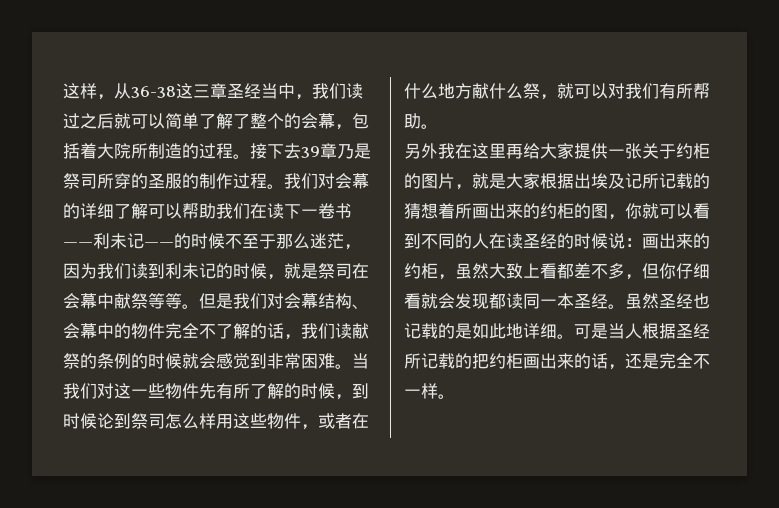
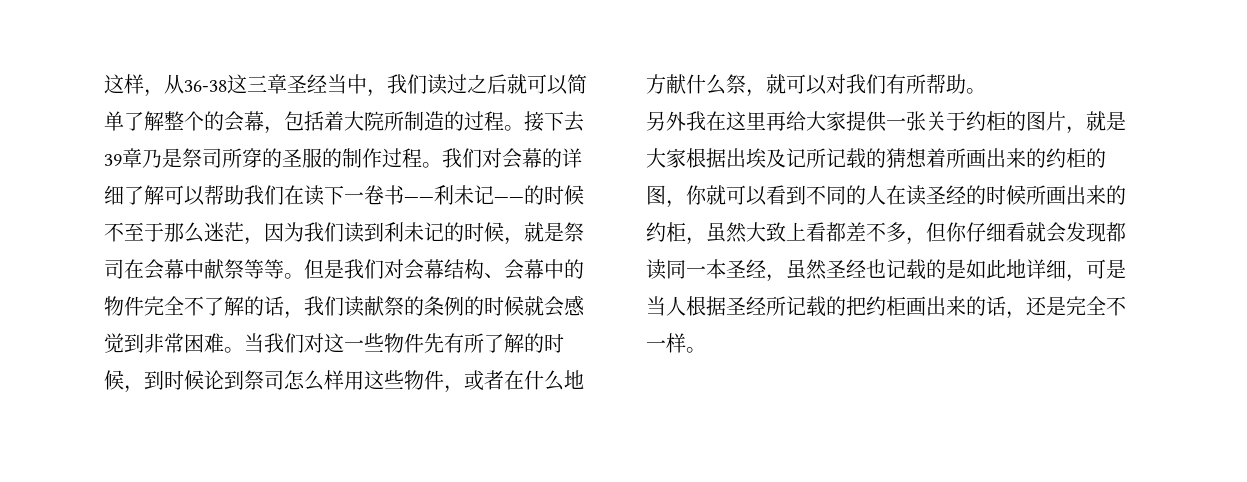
[233,114,250,129] 了 -> (164, 121) none
[608,233,642,249] 说： -> [1026,185,1046,205] 所
[608,304,625,309] 。 -> [766,274,786,282] ，
[557,334,574,339] 。 -> [1066,274,1086,282] ，

